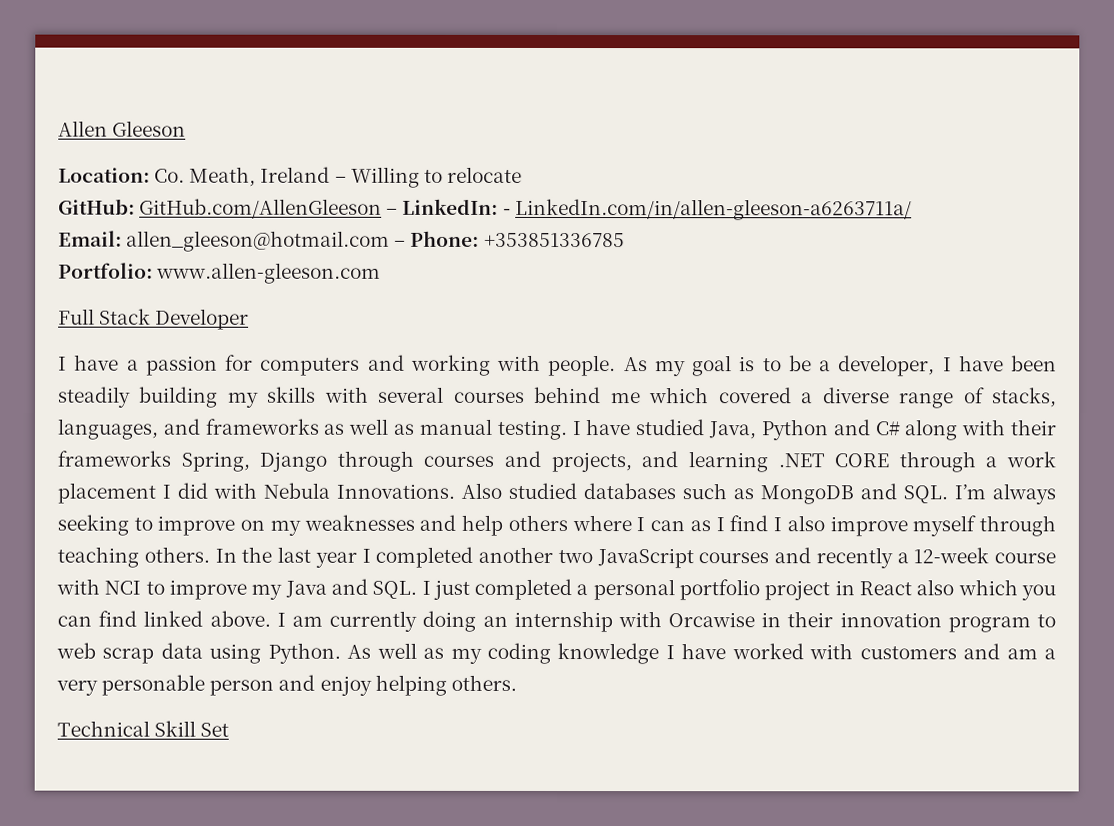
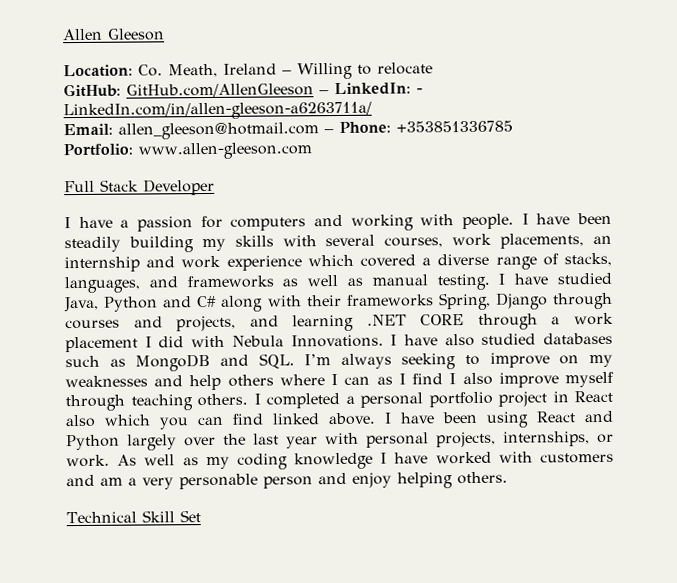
[623,355,936,377] As my goal is to be a developer, -> (515, 221) none
[453,386,641,404] courses behind me -> [384,233,613,249] [64,255,302,273] courses, work placements, an internship and work experience
[461,482,502,499] Also -> [390,333,475,347] I have also
[214,546,1056,569] [56,578,470,600] In the last year I completed another two JavaScript courses and recently a 12-week course with NCI to improve my Java and SQL. I just -> [253,393,261,405] I
[291,610,1056,633] [56,642,341,664] am currently doing an internship with Orcawise in their innovation program to web scrap data using Python. -> [400,410,614,428] [66,431,614,451] [66,454,110,468] have been using React and Python largely over the last year with personal projects, internships, or work.

